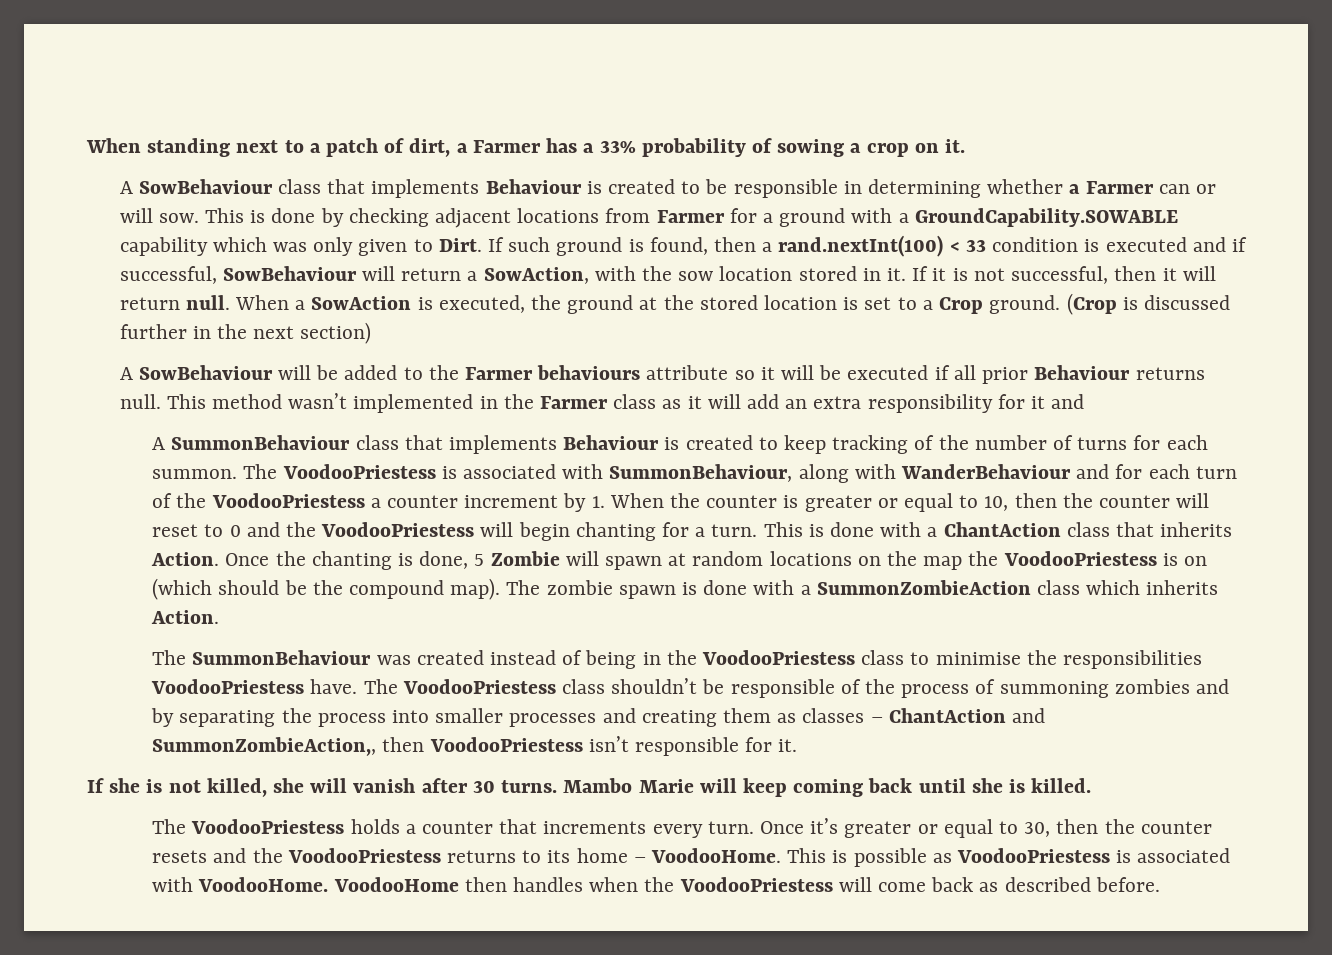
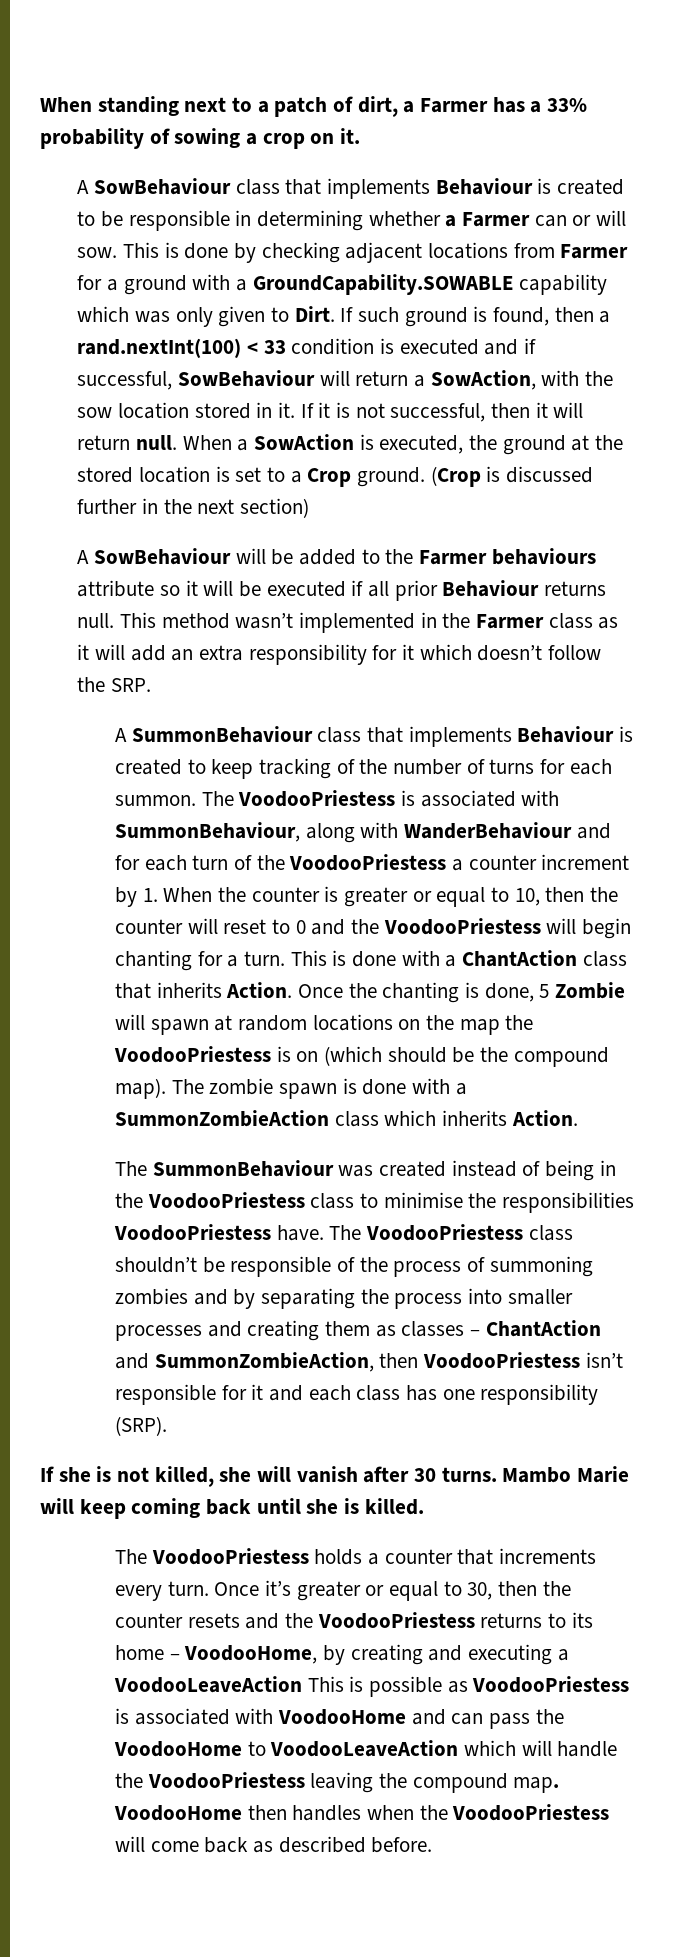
[1051,394,1085,409] and -> [419,644,602,661] [77,677,152,692] which doesn’t follow the SRP.
[152,737,377,756] SummonZombieAction,, -> [154,1352,374,1372] SummonZombieAction,
[778,739,798,752] it. -> [251,1384,599,1405] [114,1416,167,1436] it and each class has one responsibility (SRP).
[650,848,781,863] VoodooHome. -> [184,1644,569,1665] [113,1676,302,1693] VoodooHome, by creating and executing a VoodooLeaveAction
[198,877,329,892] VoodooHome. -> [277,1709,564,1729] [113,1740,618,1757] [114,1772,560,1793] VoodooHome and can pass the VoodooHome to VoodooLeaveAction which will handle the VoodooPriestess leaving the compound map.

